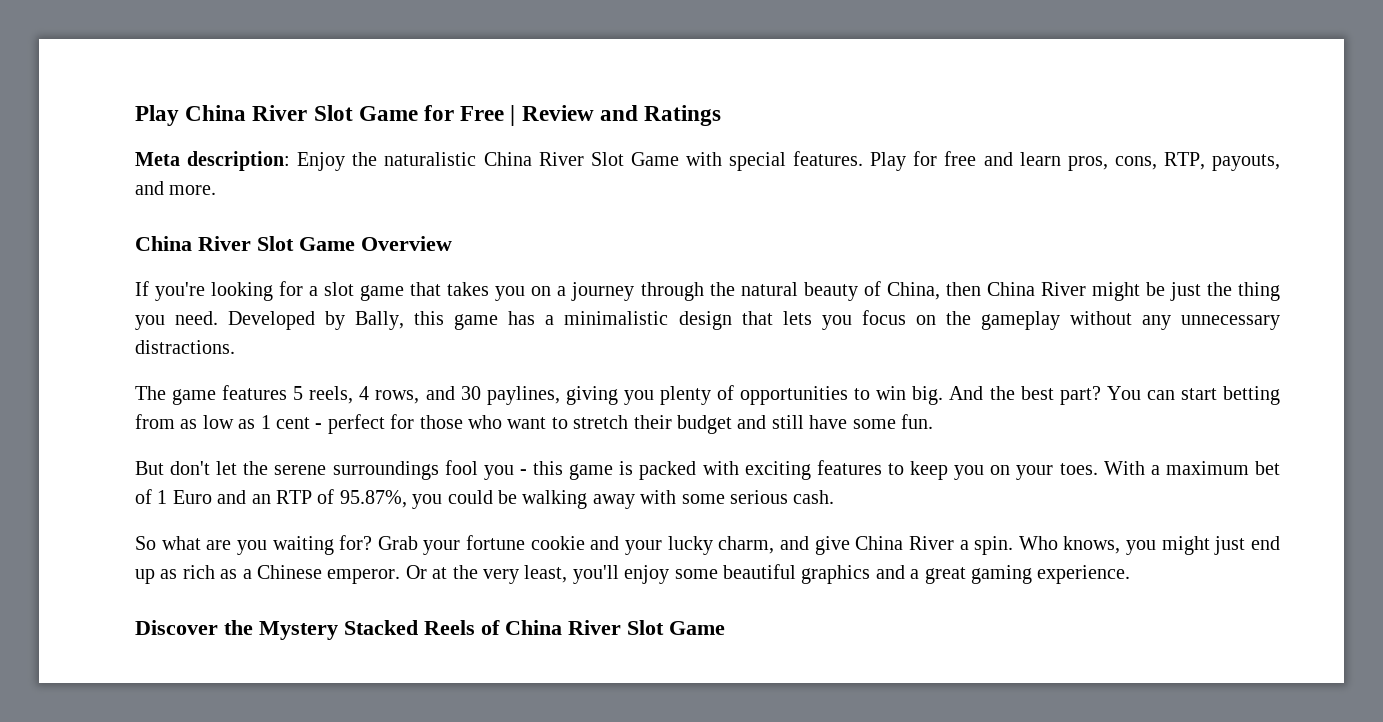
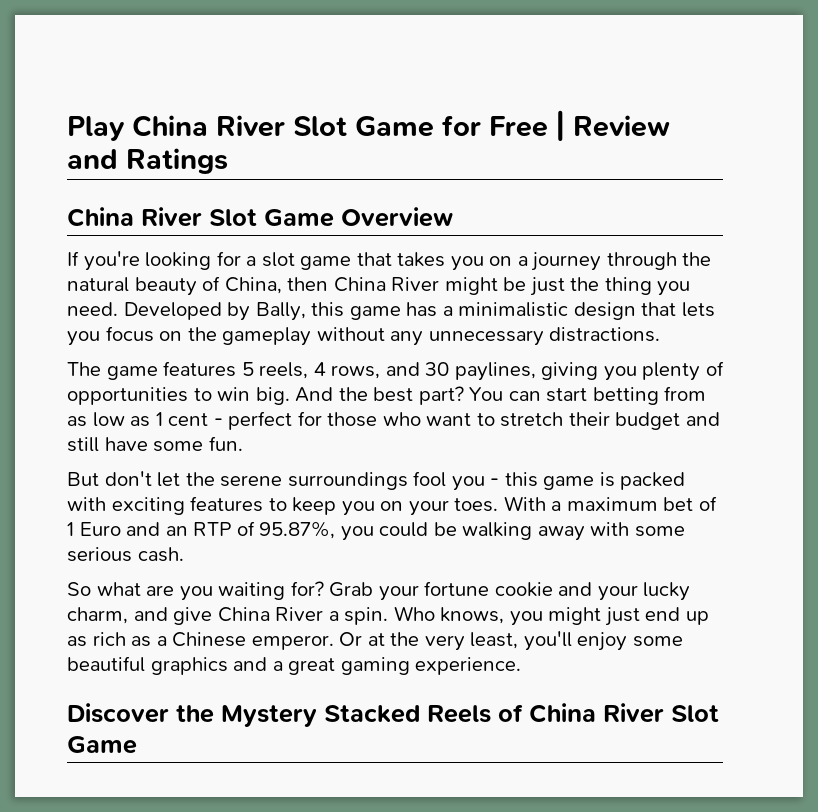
[135,151,1281,171] [135,181,217,195] // Meta description: Enjoy the naturalistic China River Slot Game with special features. Play for free and learn pros, cons, RTP, payouts, and more. -> (228, 161) none

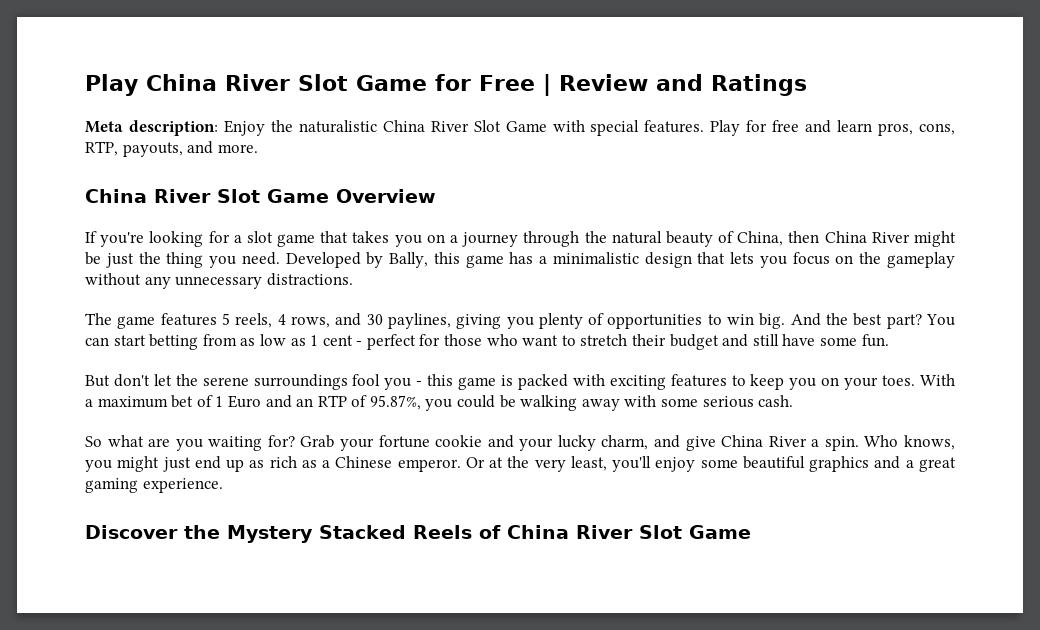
(228, 161) none -> [85,120,956,136] [85,141,258,157] // Meta description: Enjoy the naturalistic China River Slot Game with special features. Play for free and learn pros, cons, RTP, payouts, and more.

